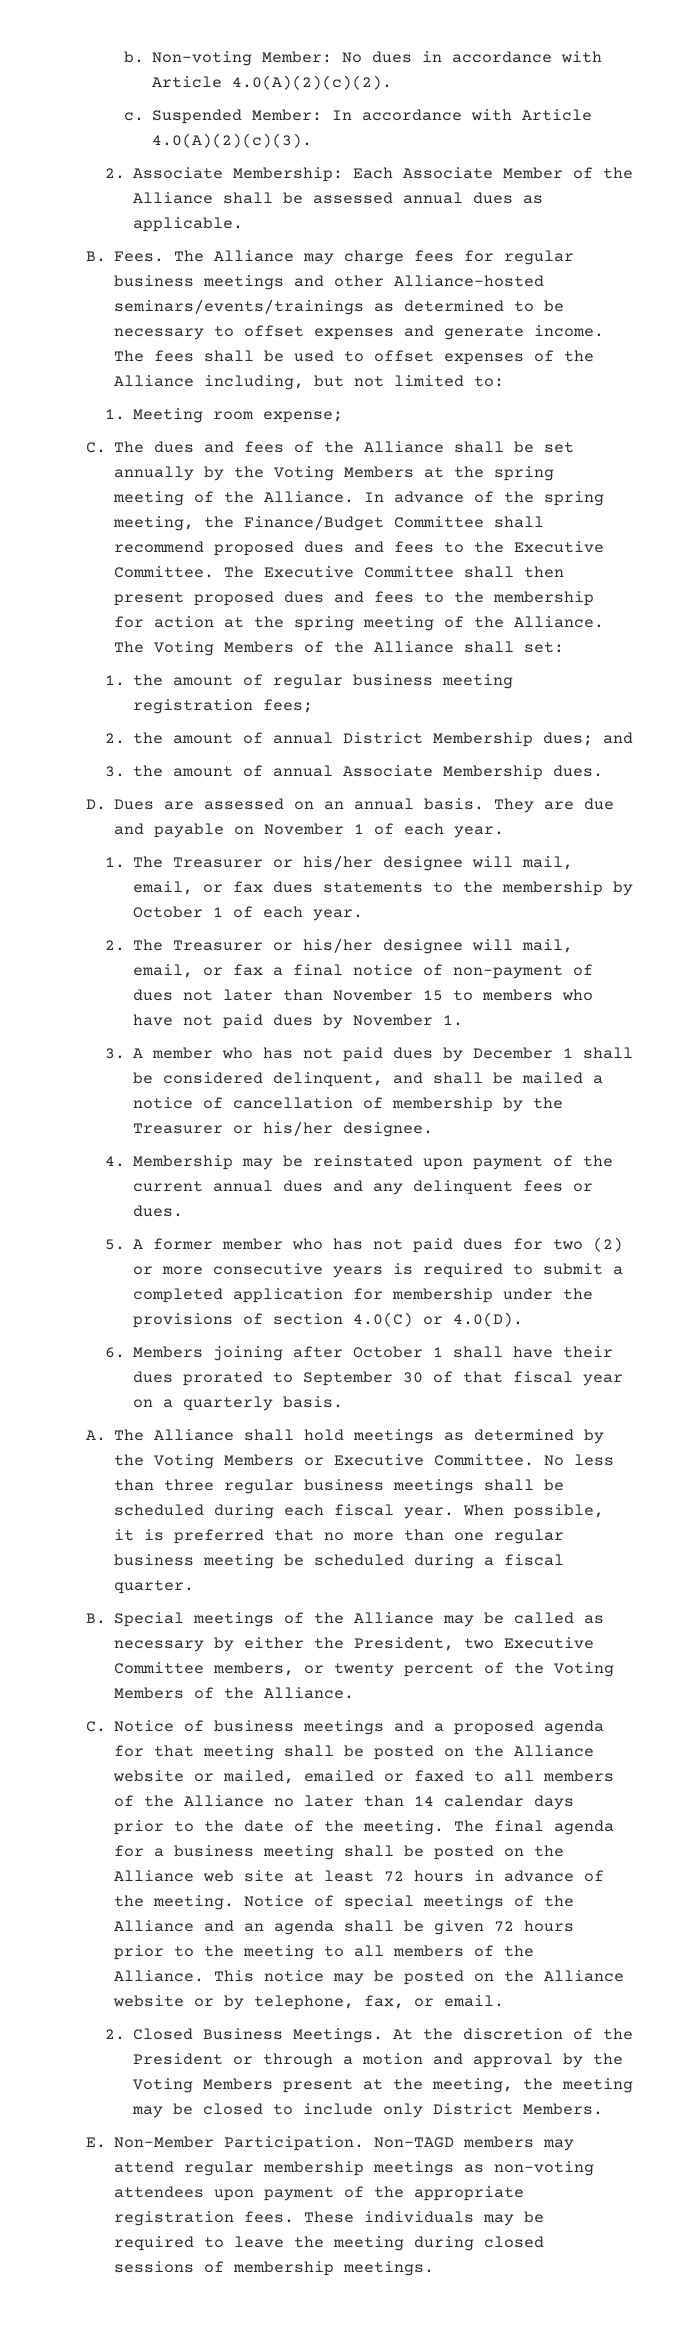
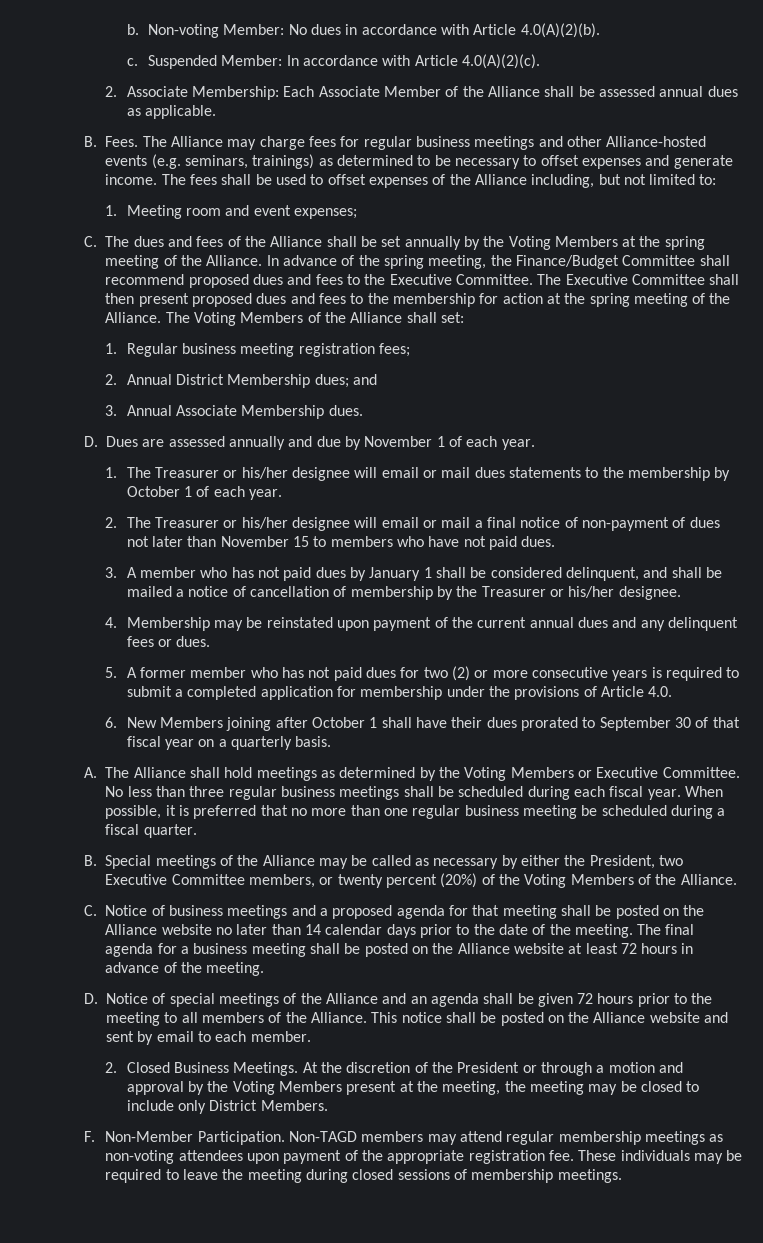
[232,75,393,90] 4.0(A)(2)(c)(2). -> [520,23,600,38] 4.0(A)(2)(b).
[152,133,313,148] 4.0(A)(2)(c)(3). -> [461,54,540,69] 4.0(A)(2)(c).
[114,299,365,315] seminars/events/trainings -> [105,154,315,169] events (e.g. seminars, trainings)
[263,411,344,423] expense; -> [225,205,357,219] and event expenses;
[133,674,344,689] the amount of regular -> [126,343,178,357] Regular
[133,732,334,744] the amount of annual -> [126,374,172,385] Annual
[133,765,334,777] the amount of annual -> [126,405,172,416] Annual
[294,798,615,813] [114,823,255,838] on an annual basis. They are due and payable on -> [228,436,361,450] annually and due by
[522,856,574,870] [133,881,264,895] mail, email, or fax -> [381,467,471,478] email or mail
[522,939,574,953] [133,964,264,978] mail, email, or fax -> [381,517,471,528] email or mail
[273,1014,464,1029] dues by November 1. -> [521,536,556,547] dues.
[473,1047,554,1059] December -> [369,567,421,581] January
[273,1312,524,1327] section 4.0(C) or 4.0(D). -> [600,686,673,697] Article 4.0.
(125, 1352) none -> [126,717,157,728] New
(475, 1670) none -> [440,873,478,888] (20%)
[194,1770,615,1784] [114,1795,265,1807] or mailed, emailed or faxed to all members of the Alliance -> (212, 929) none
[203,1870,285,1882] web site -> [513,943,564,954] website
(235, 1902) none -> [84,993,98,1004] // D.
[333,1970,625,1985] [113,1995,505,2010] may be posted on the Alliance website or by telephone, fax, or email. -> [445,1012,729,1026] [106,1031,311,1045] shall be posted on the Alliance website and sent by email to each member.
[86,2137,106,2148] E. -> [84,1131,95,1142] F.
[244,2211,295,2223] fees. -> [548,1150,574,1161] fee.

